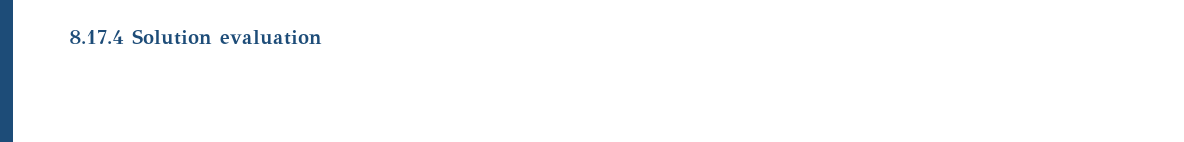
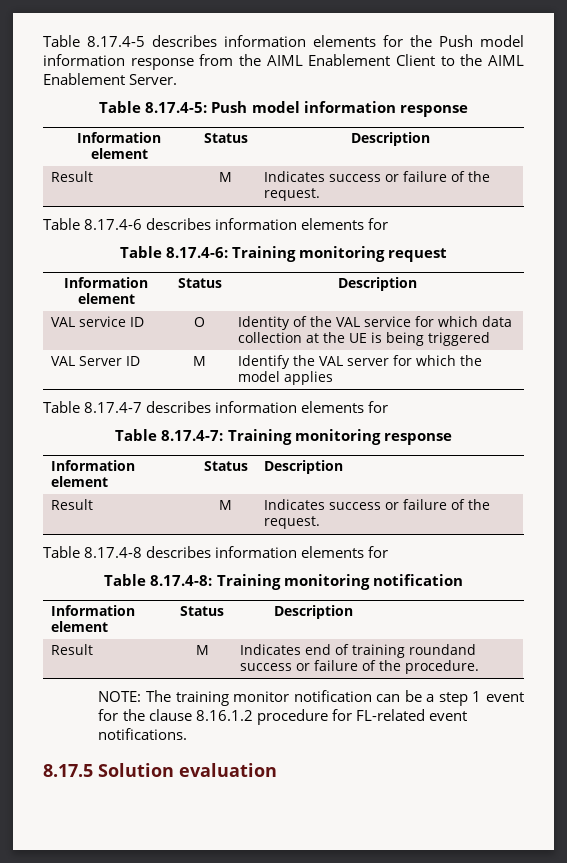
[69,30,124,44] 8.17.4 -> [43,35,524,47] [43,54,524,70] [43,73,178,85] [99,101,468,117] [77,132,161,143] [90,148,148,159] [203,133,248,143] [350,132,430,146] [51,171,94,182] [219,172,233,182] [264,171,491,182] [264,188,321,201] [43,218,389,230] [119,246,448,262] [64,277,148,288] [77,293,135,304] [177,278,222,288] [337,277,417,291] [51,316,145,327] [194,317,206,327] [238,316,513,330] [238,332,491,346] [51,356,141,366] [193,356,207,366] [238,355,483,369] [238,371,334,385] [43,401,389,413] [115,429,452,445] [51,460,136,471] [51,476,109,487] [203,461,248,471] [264,460,344,474] [51,499,94,510] [219,500,233,510] [264,499,491,510] [264,516,321,529] [43,546,389,558] [104,574,463,590] [51,605,136,616] [51,621,109,632] [180,606,225,616] [273,605,353,619] [51,644,94,655] [195,645,209,655] [240,644,477,658] [240,660,480,674] [98,690,525,706] [98,709,467,725] [98,728,188,740] [43,764,93,777] Table 8.17.4-5 describes information elements for the Push model information response from the AIML Enablement Client to the AIML Enablement Server. // Table 8.17.4-5: Push model information response // Information element | Status | Description // Result | M | Indicates success or failure of the request. // Table 8.17.4-6 describes information elements for // Table 8.17.4-6: Training monitoring request // Information element | Status | Description // VAL service ID | O | Identity of the VAL service for which data collection at the UE is being triggered // VAL Server ID | M | Identify the VAL server for which the model applies // Table 8.17.4-7 describes information elements for // Table 8.17.4-7: Training monitoring response // Information element | Status | Description // Result | M | Indicates success or failure of the request. // Table 8.17.4-8 describes information elements for // Table 8.17.4-8: Training monitoring notification // Information element | Status | Description // Result | M | Indicates end of training roundand success or failure of the procedure. // NOTE: The training monitor notification can be a step 1 event for the clause 8.16.1.2 procedure for FL-related event notifications. // 8.17.5

